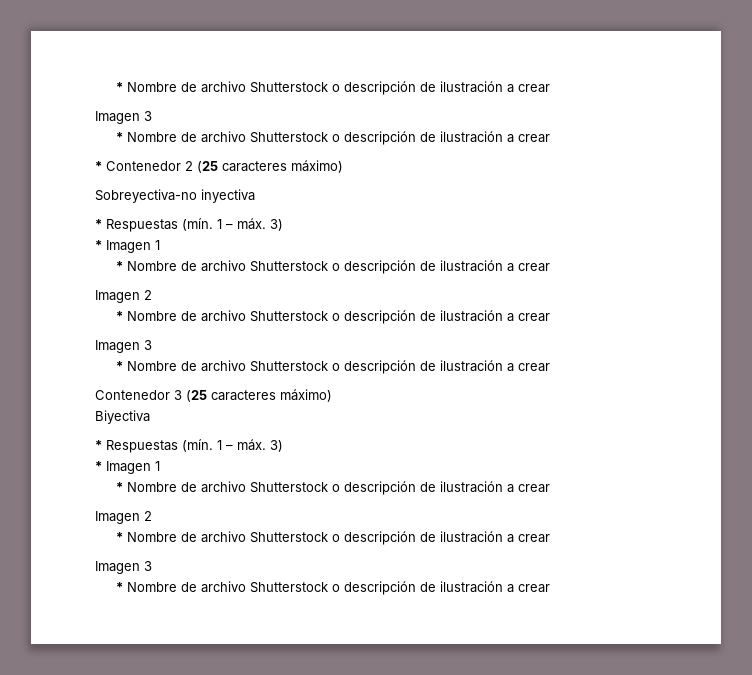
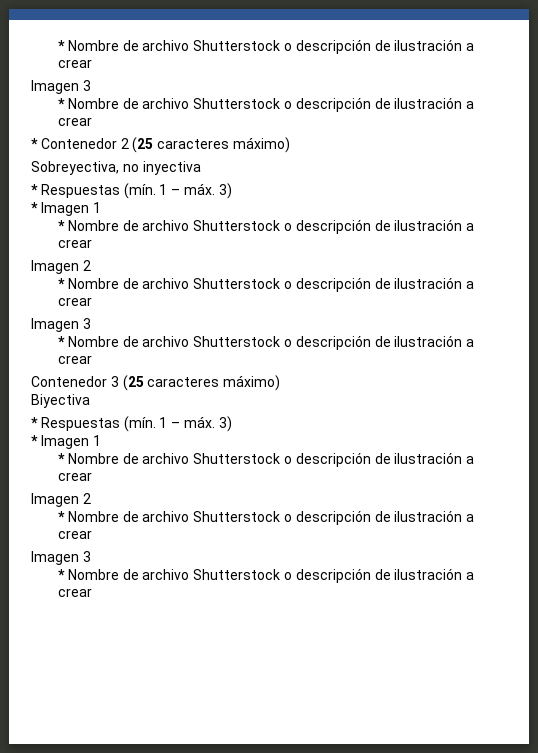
[95,189,197,203] Sobreyectiva-no -> [31,161,139,175] Sobreyectiva, no

